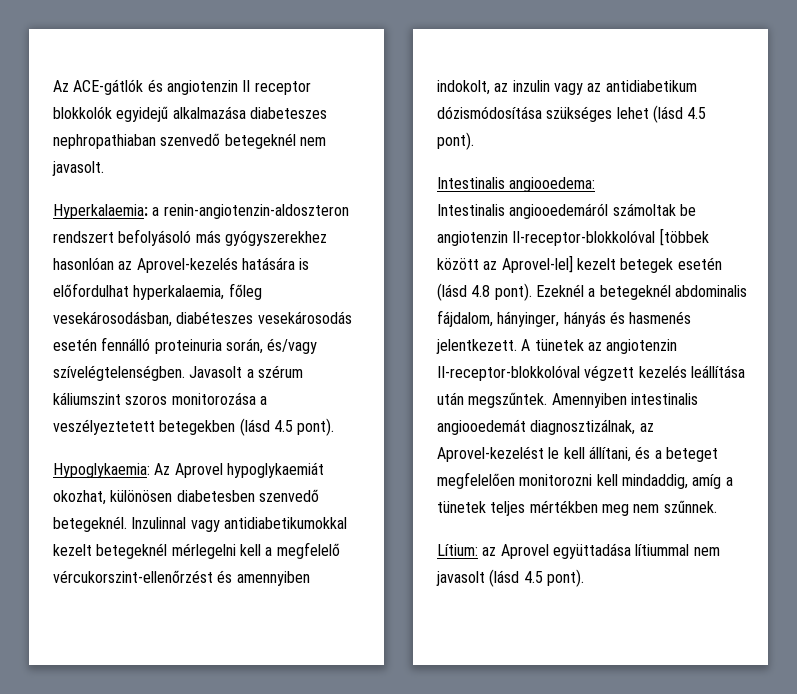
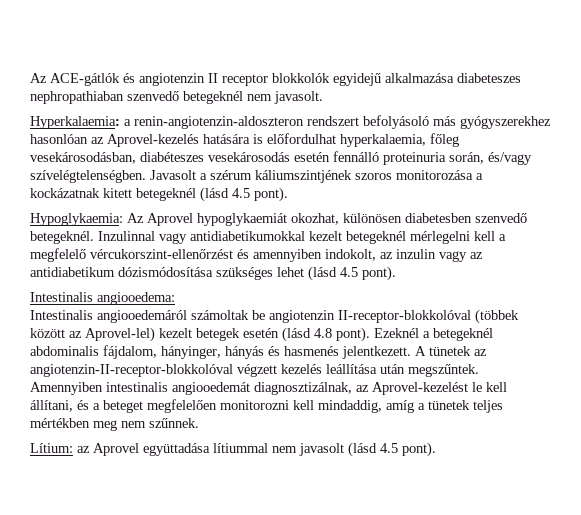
[53,392,121,405] káliumszint -> [255,170,352,183] káliumszintjének
[53,419,236,435] veszélyeztetett betegekben -> [30,188,196,201] kockázatnak kitett betegeknél
[659,228,709,246] [többek -> [475,309,519,324] (többek
[501,255,573,273] Aprovel-lel] -> [85,327,155,342] Aprovel-lel)
[606,339,678,354] [437,365,580,381] angiotenzin II-receptor-blokkolóval -> [30,364,233,377] angiotenzin-II-receptor-blokkolóval

